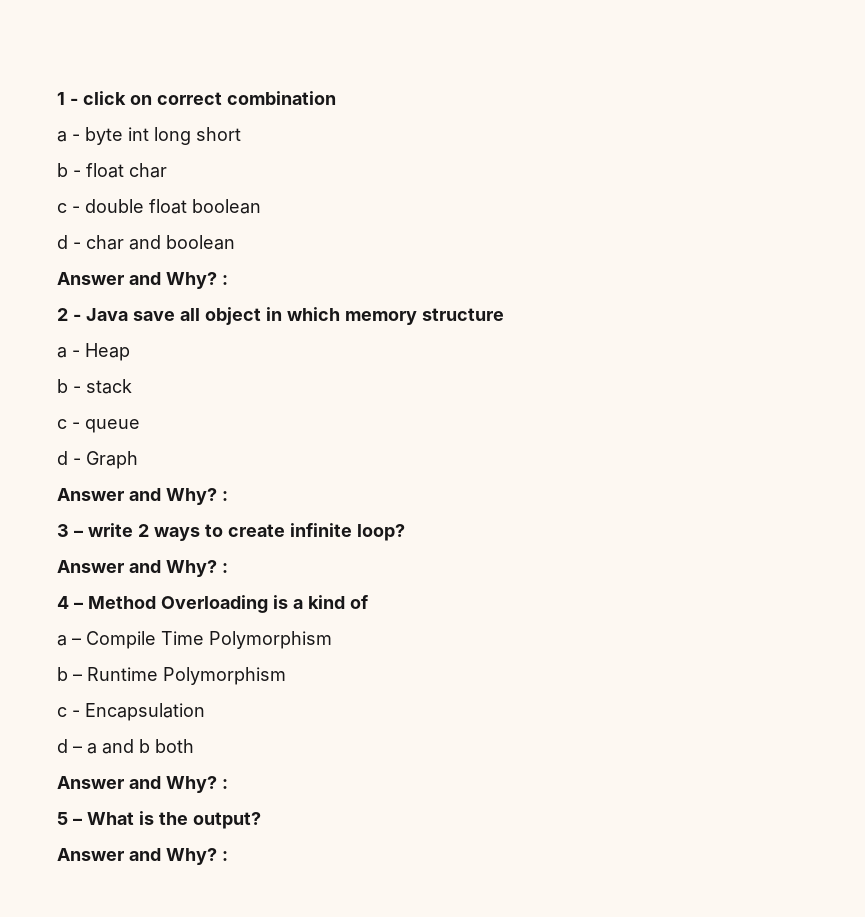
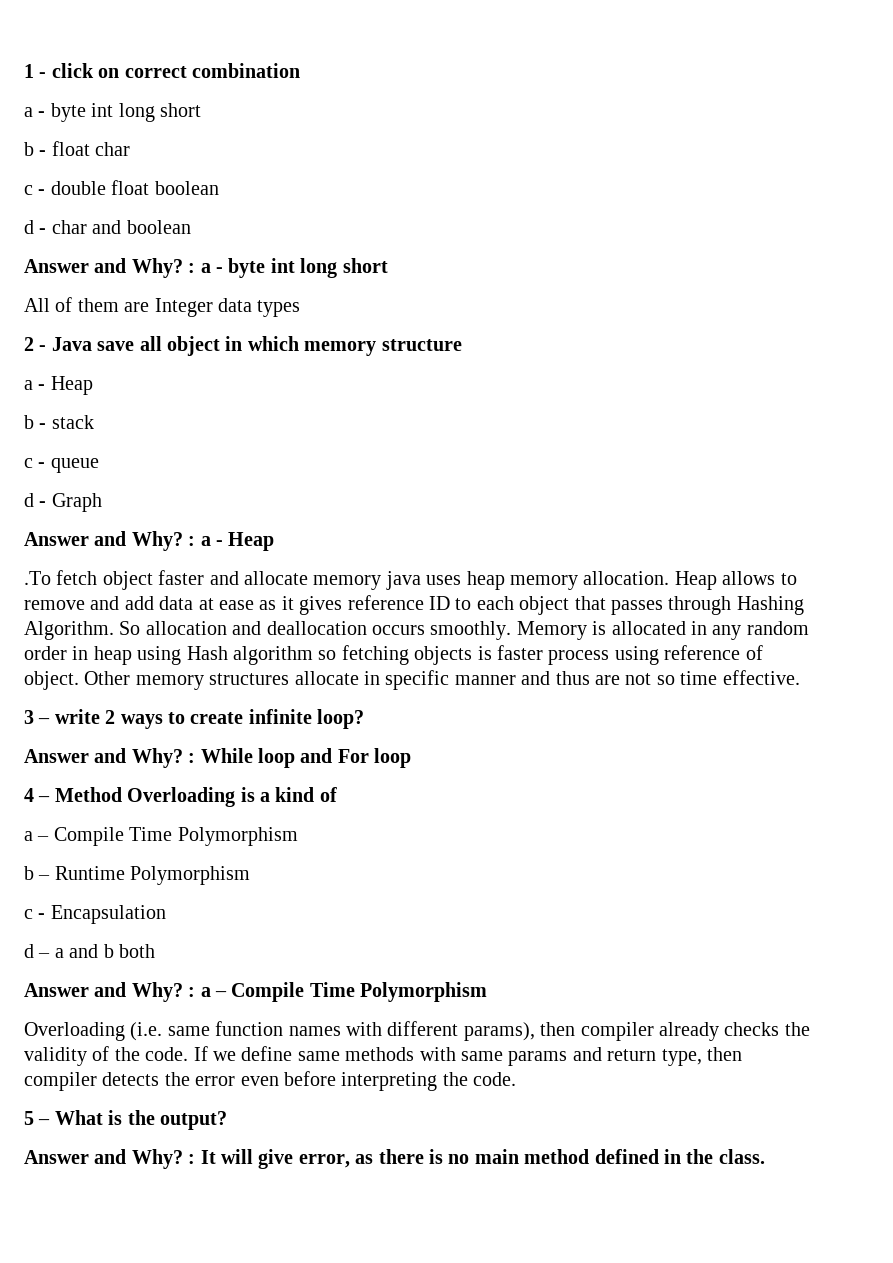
(228, 280) none -> [200,258,388,278] [24,297,301,317] a - byte int long short // All of them are Integer data types
(228, 496) none -> [200,532,275,551] [24,570,797,590] [24,595,804,615] [24,621,809,640] [24,645,763,665] [24,670,800,690] a - Heap // .To fetch object faster and allocate memory java uses heap memory allocation. Heap allows to remove and add data at ease as it gives reference ID to each object that passes through Hashing Algorithm. So allocation and deallocation occurs smoothly. Memory is allocated in any random order in heap using Hash algorithm so fetching objects is faster process using reference of object. Other memory structures allocate in specific manner and thus are not so time effective.
(228, 568) none -> [200,748,412,768] While loop and For loop
(228, 784) none -> [200,982,488,1002] [24,1021,810,1041] [24,1046,742,1066] [24,1071,517,1091] a – Compile Time Polymorphism // Overloading (i.e. same function names with different params), then compiler already checks the validity of the code. If we define same methods with same params and return type, then compiler detects the error even before interpreting the code.
(228, 856) none -> [200,1149,765,1169] It will give error, as there is no main method defined in the class.

